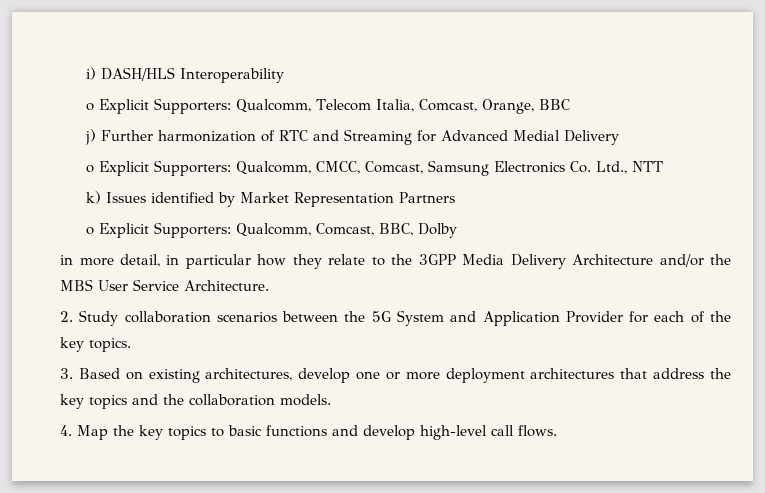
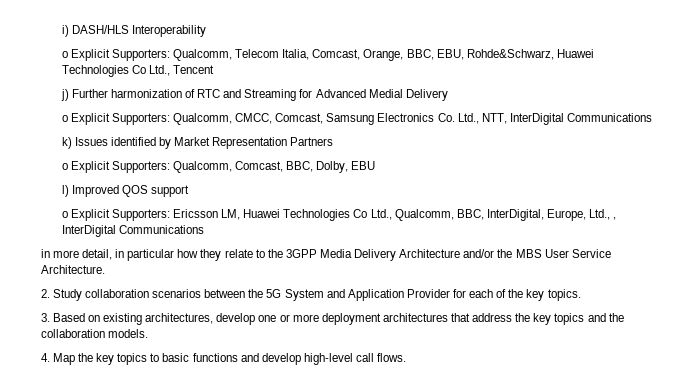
[539,99,571,110] BBC -> [406,49,594,60] [61,65,215,77] BBC, EBU, Rohde&Schwarz, Huawei Technologies Co Ltd., Tencent
[632,161,664,172] NTT -> [481,113,652,125] NTT, InterDigital Communications
[418,223,458,238] Dolby -> [316,161,376,173] [61,185,190,197] [61,209,617,221] [61,225,204,237] Dolby, EBU // l) Improved QOS support // o Explicit Supporters: Ericsson LM, Huawei Technologies Co Ltd., Qualcomm, BBC, InterDigital, Europe, Ltd., , InterDigital Communications

